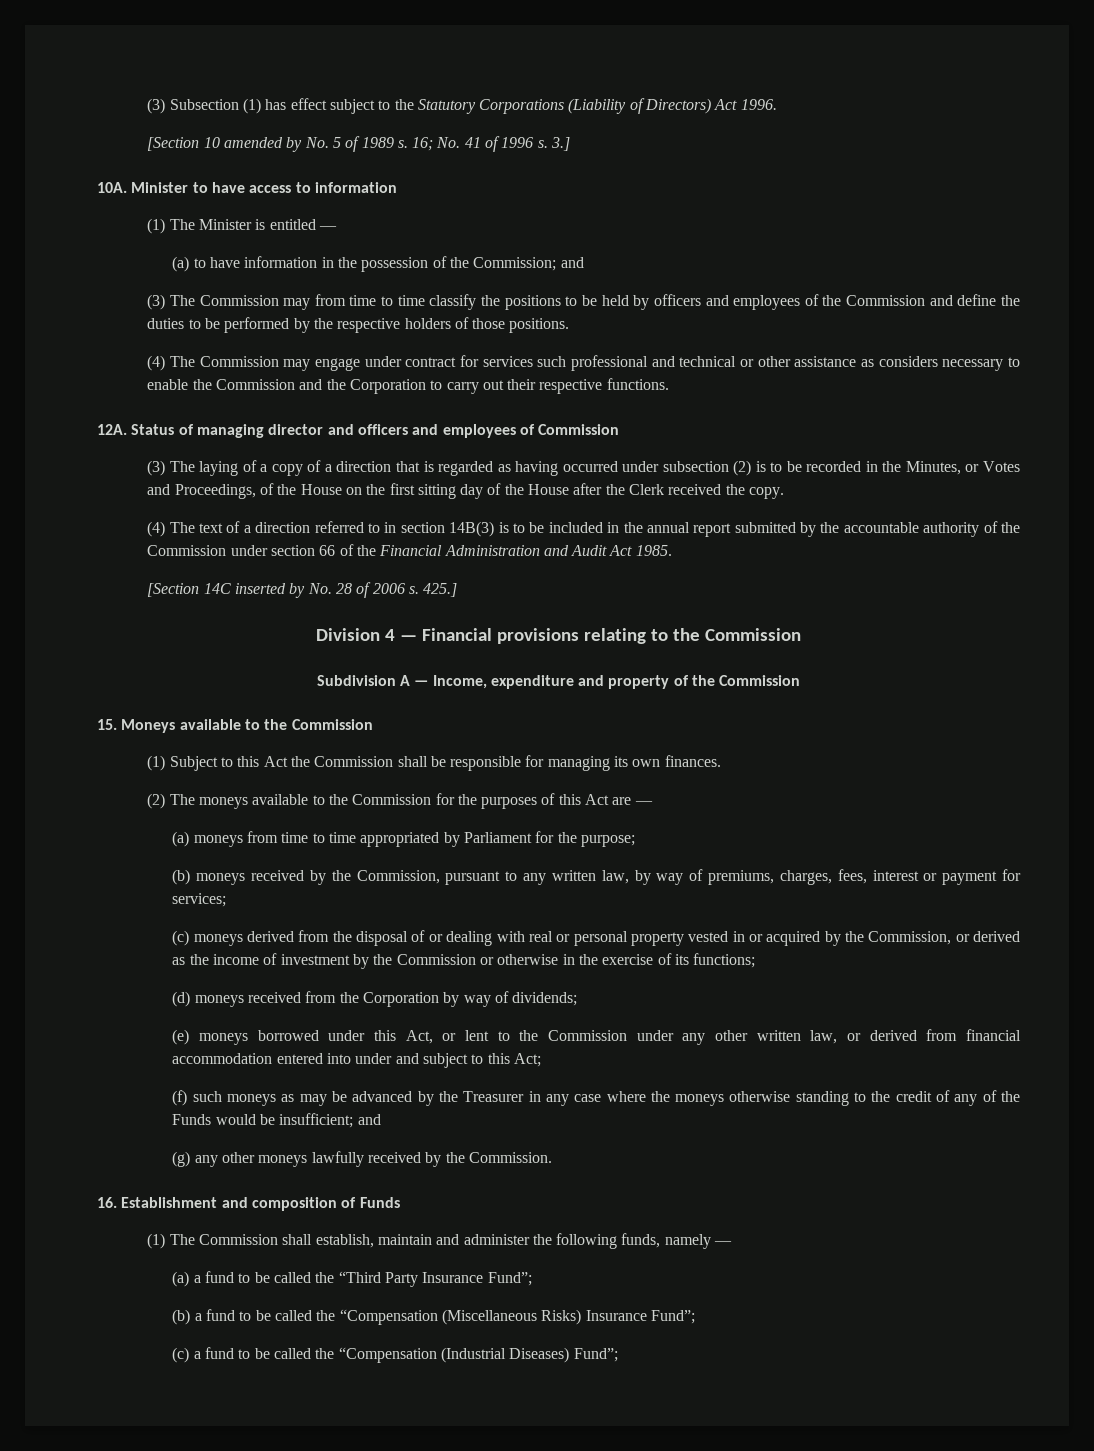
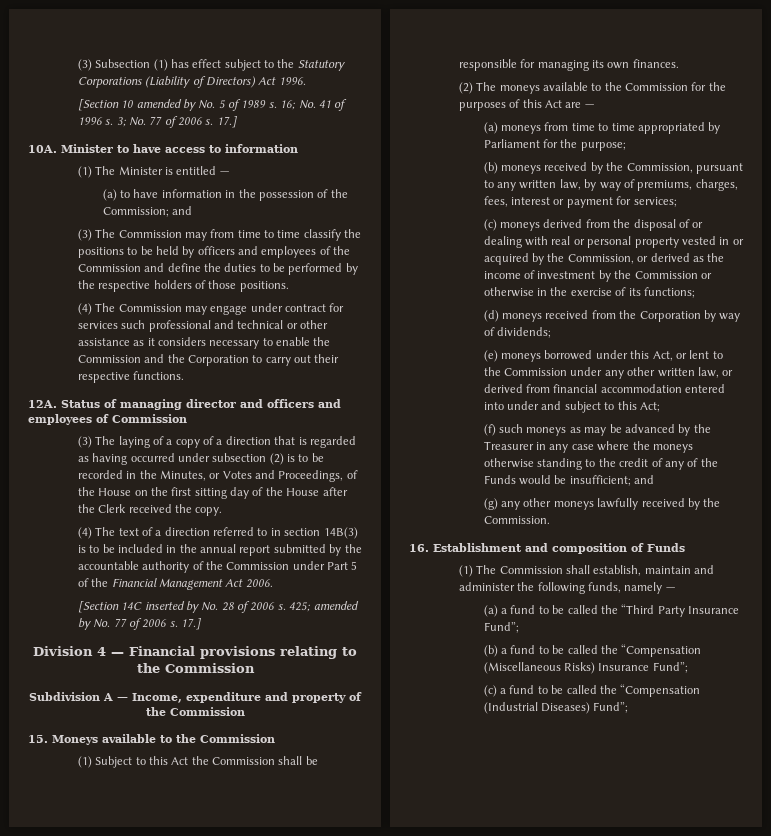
[551,137,571,151] 3.] -> [116,116,237,128] 3; No. 77 of 2006 s. 17.]
(874, 363) none -> [147,338,155,346] it
[270,545,336,556] section 66 -> [327,561,358,570] Part 5
[444,545,672,556] Administration and Audit Act 1985. -> [158,578,273,590] Management Act 2006.
[423,583,458,597] 425.] -> [289,601,359,612] [77,618,202,630] 425; amended by No. 77 of 2006 s. 17.]

